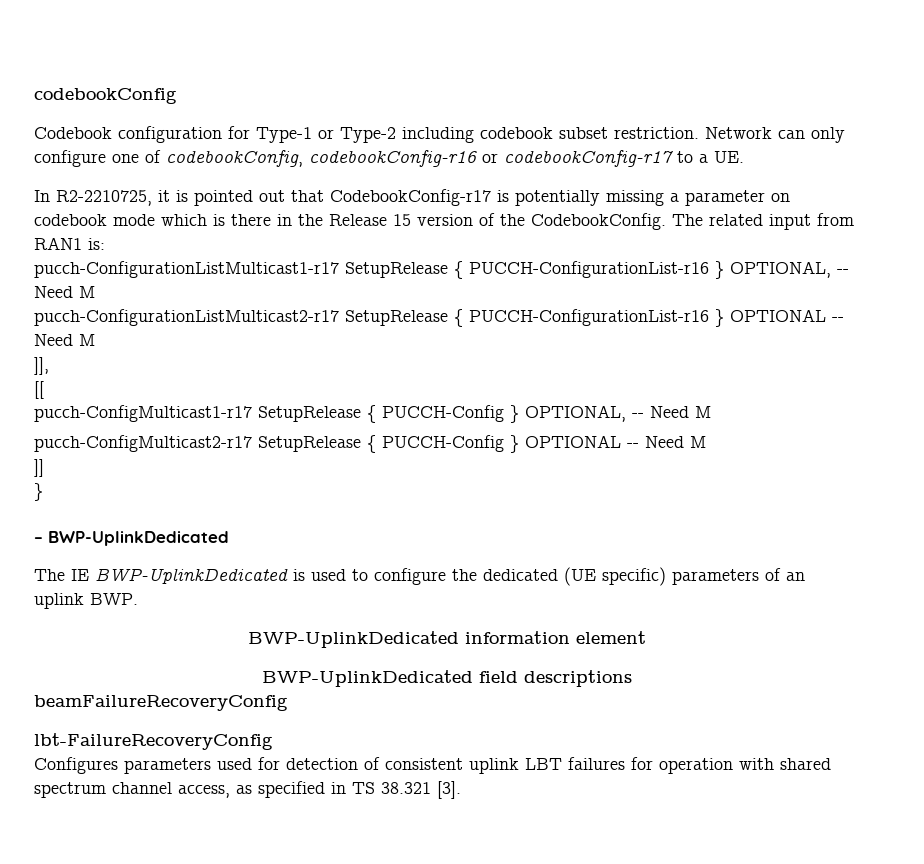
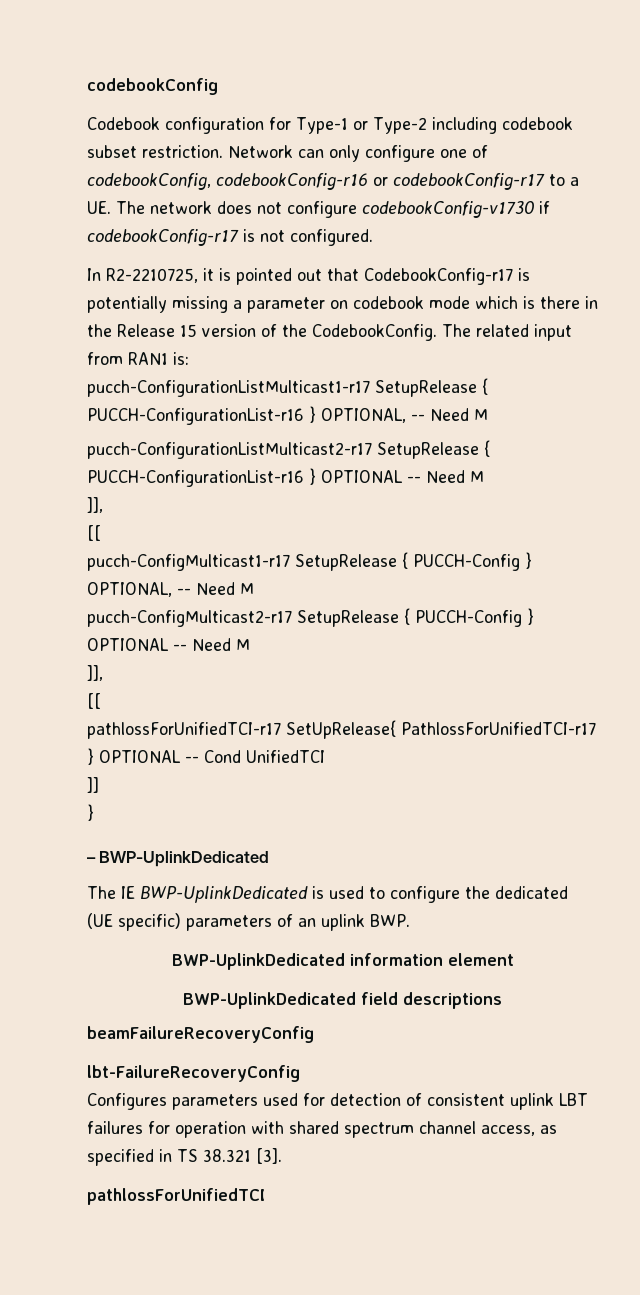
(744, 157) none -> [116,201,550,218] [87,229,373,246] The network does not configure codebookConfig-v1730 if codebookConfig-r17 is not configured.
(706, 442) none -> [87,665,103,681] [87,693,101,709] [87,720,596,739] [87,748,325,765] // ]], // [[ // pathlossForUnifiedTCI-r17 SetUpRelease{ PathlossForUnifiedTCI-r17 } OPTIONAL -- Cond UnifiedTCI
(461, 790) none -> [87,1188,265,1205] // pathlossForUnifiedTCI

